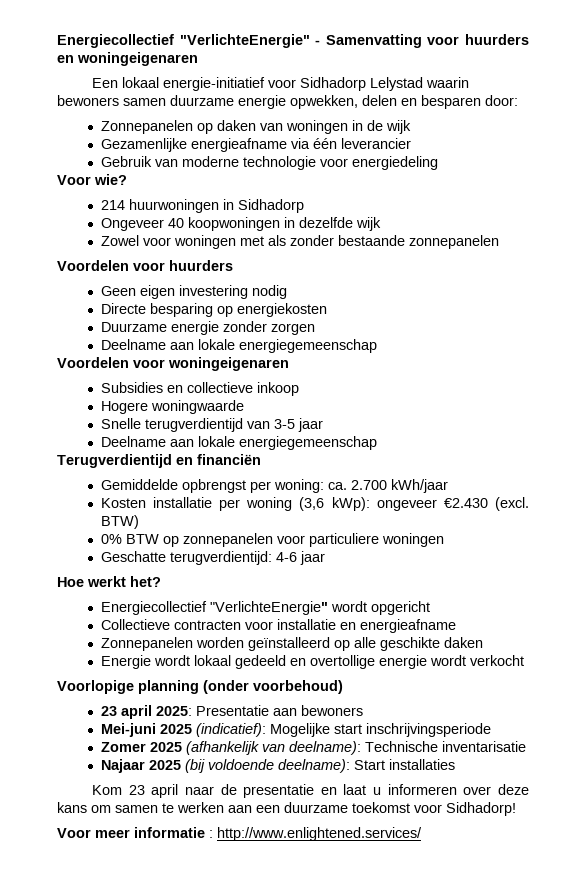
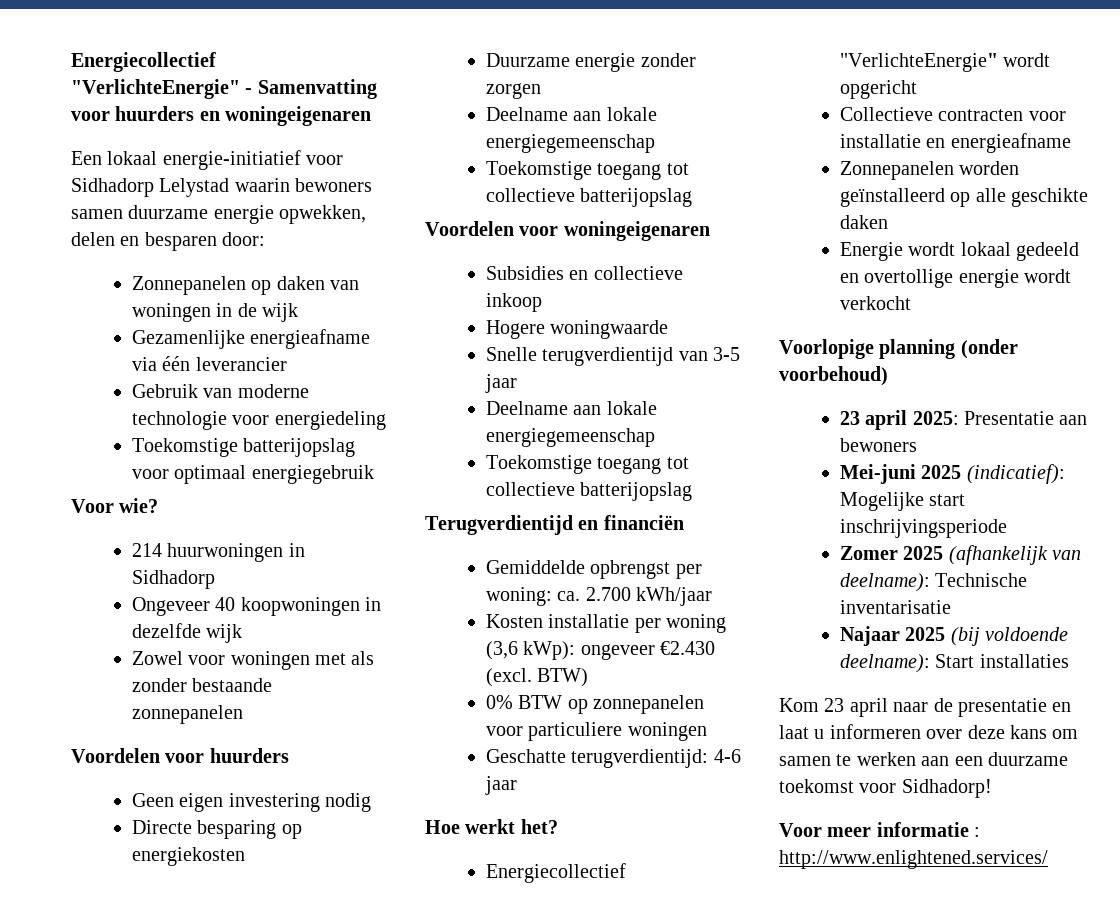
(438, 163) none -> [131,438,356,457] [131,465,374,484] // Toekomstige batterijopslag voor optimaal energiegebruik
(377, 346) none -> [485,161,689,180] [485,188,693,207] // Toekomstige toegang tot collectieve batterijopslag
(377, 443) none -> [485,455,689,474] [485,482,693,501] // Toekomstige toegang tot collectieve batterijopslag

